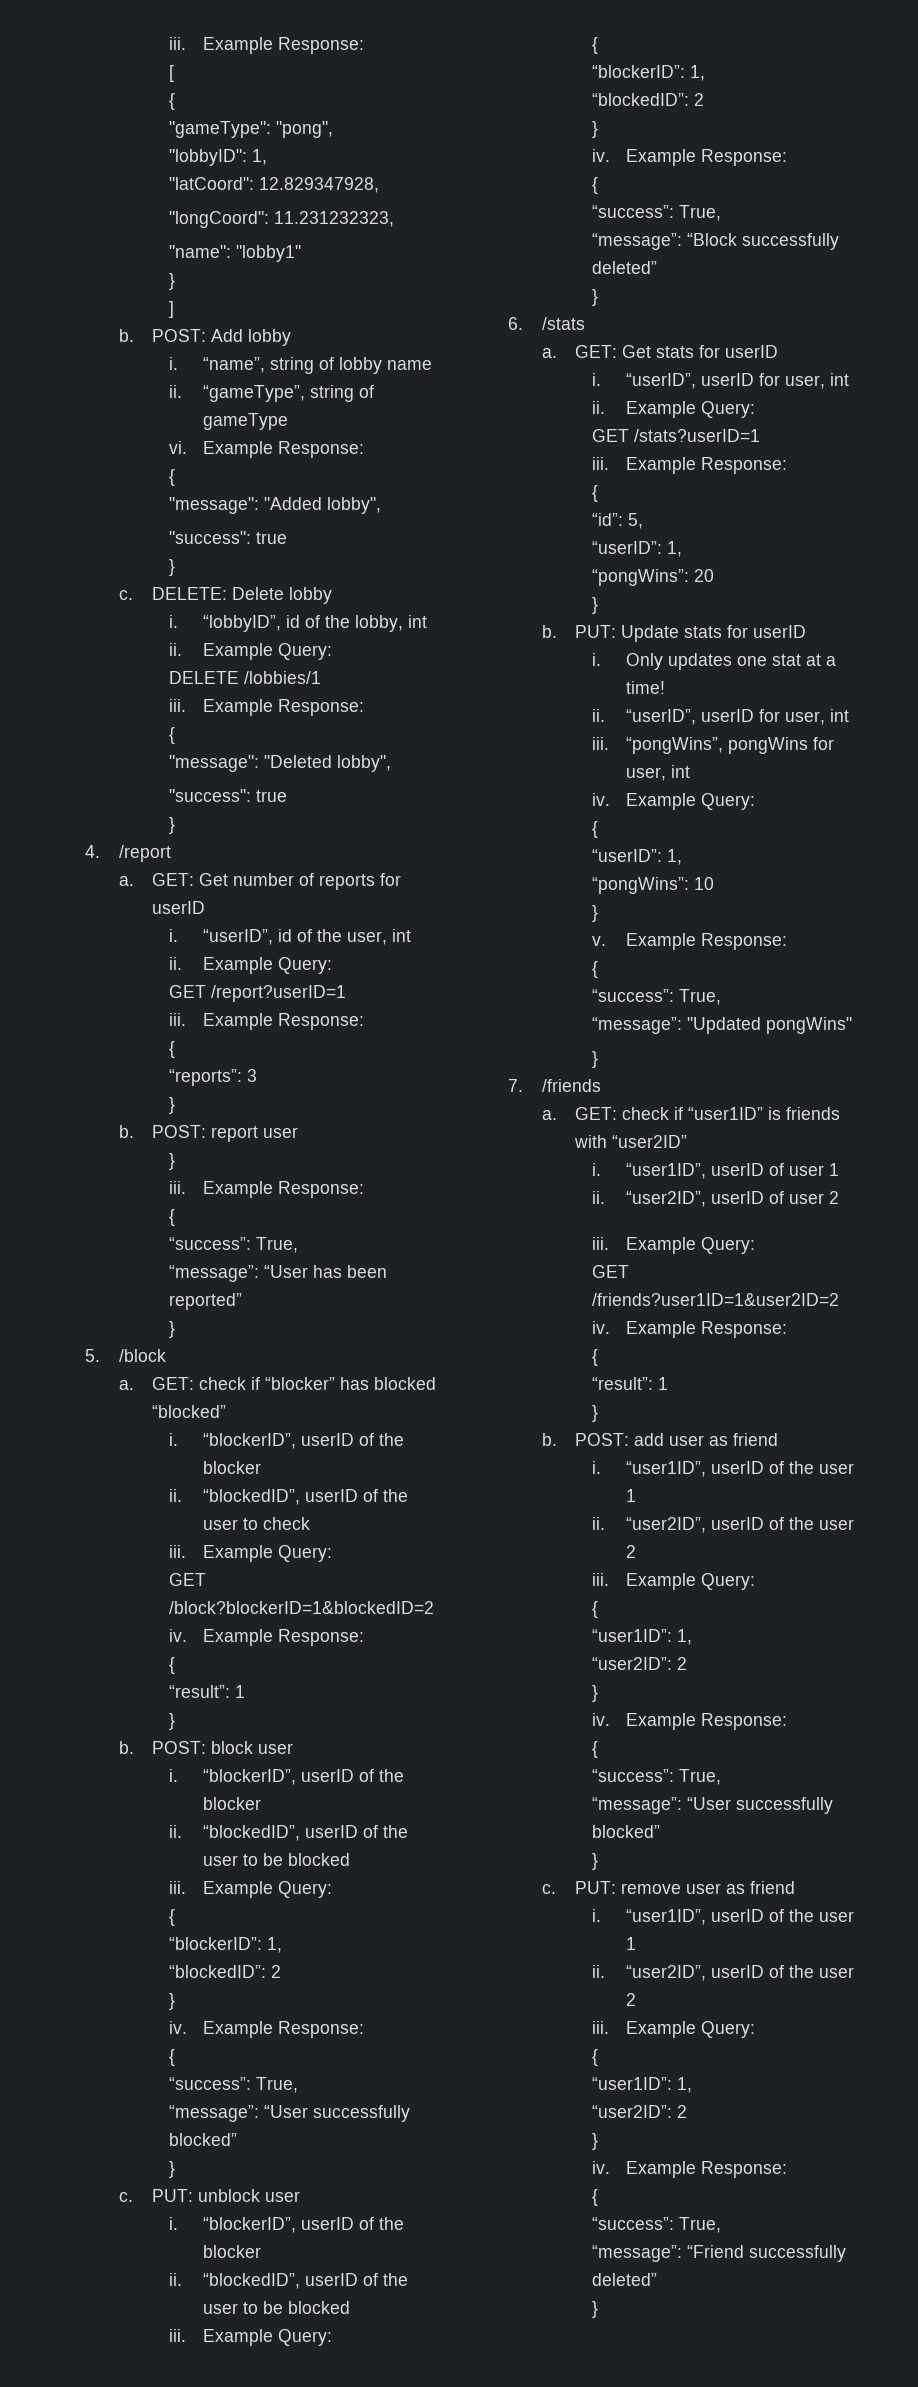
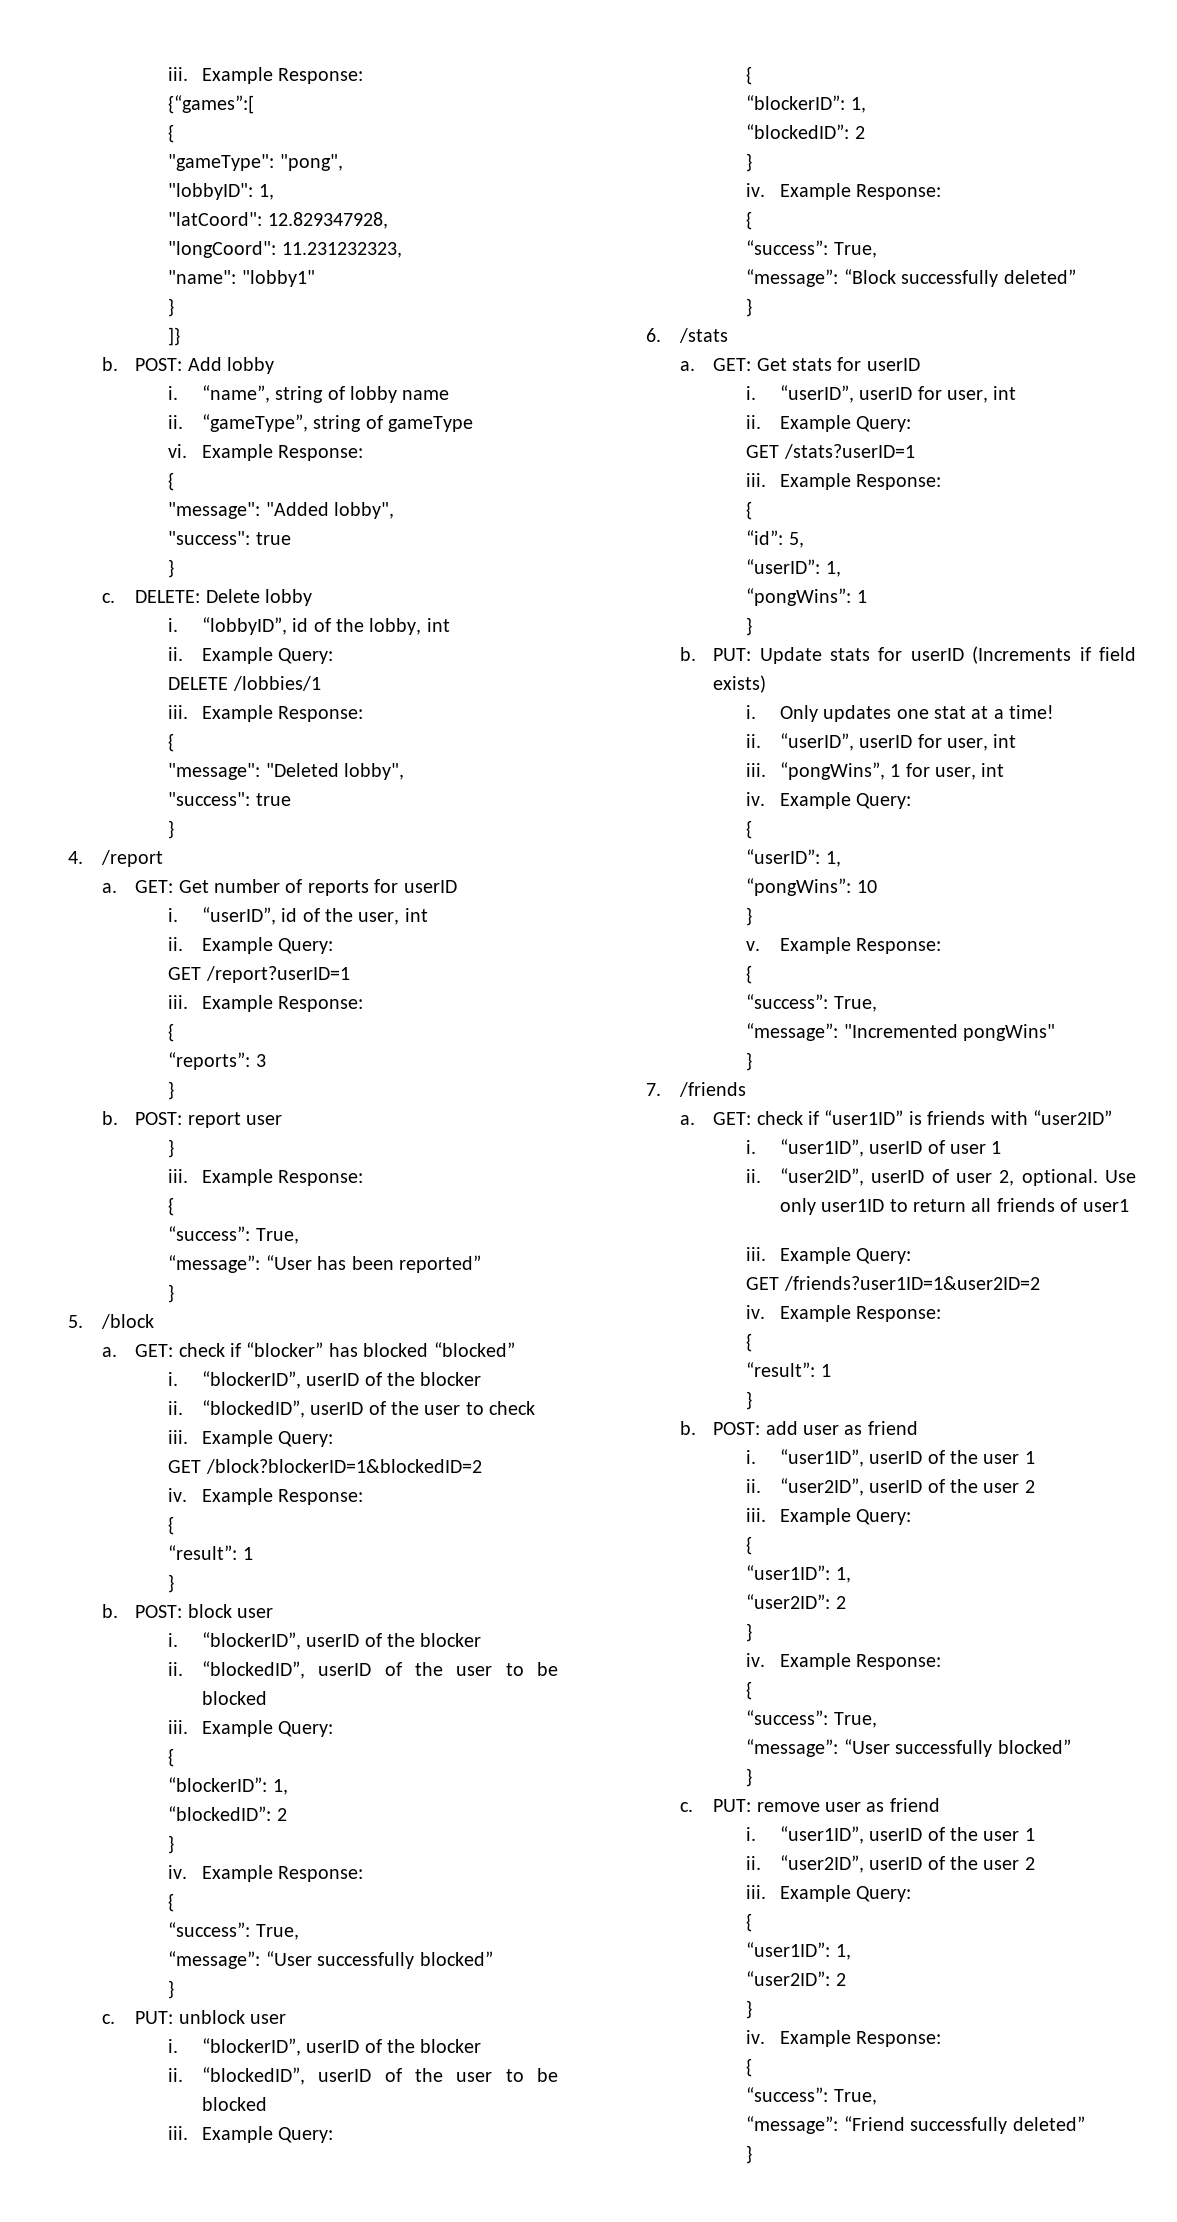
[168,37,364,54] [168,65,174,82] iii. Example Response: // [ -> [168,67,364,84] [168,95,255,114] iii. Example Response: // {“games”:[
[168,301,174,318] ] -> [168,327,181,346] ]}
[693,569,714,582] 20 -> [856,590,867,603] 1
(807, 631) none -> [972,646,1136,664] [713,675,767,693] (Increments if field exists)
[727,737,808,754] pongWins -> [890,764,901,777] 1
[686,1017,761,1034] "Updated -> [843,1024,958,1038] "Incremented
[828,1191,839,1204] 2 -> [999,1169,1136,1186] [779,1198,1129,1215] 2, optional. Use only user1ID to return all friends of user1

